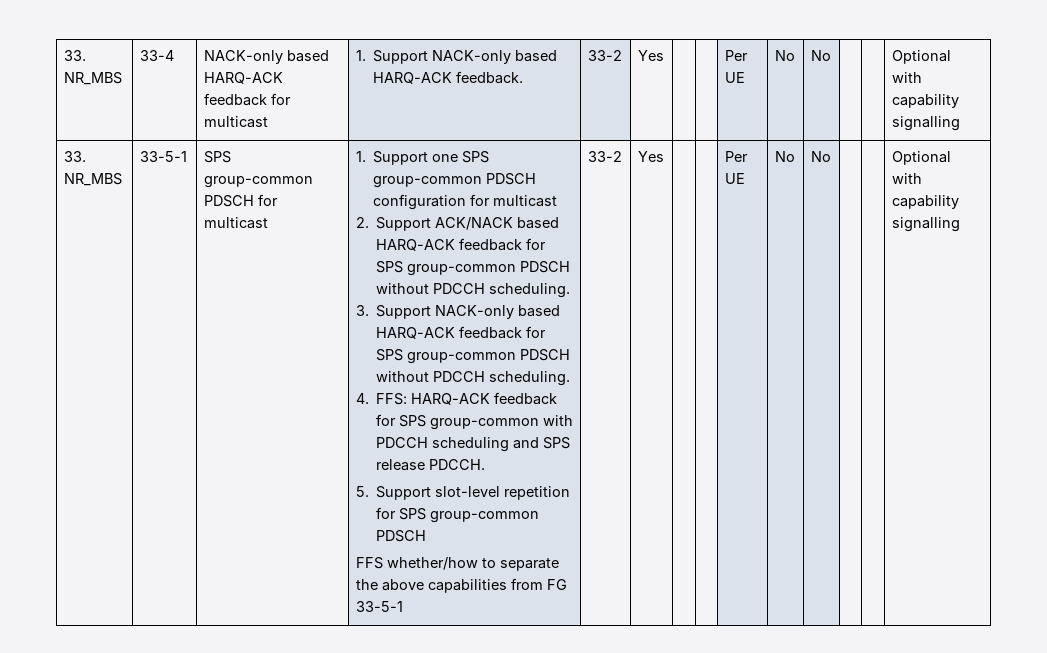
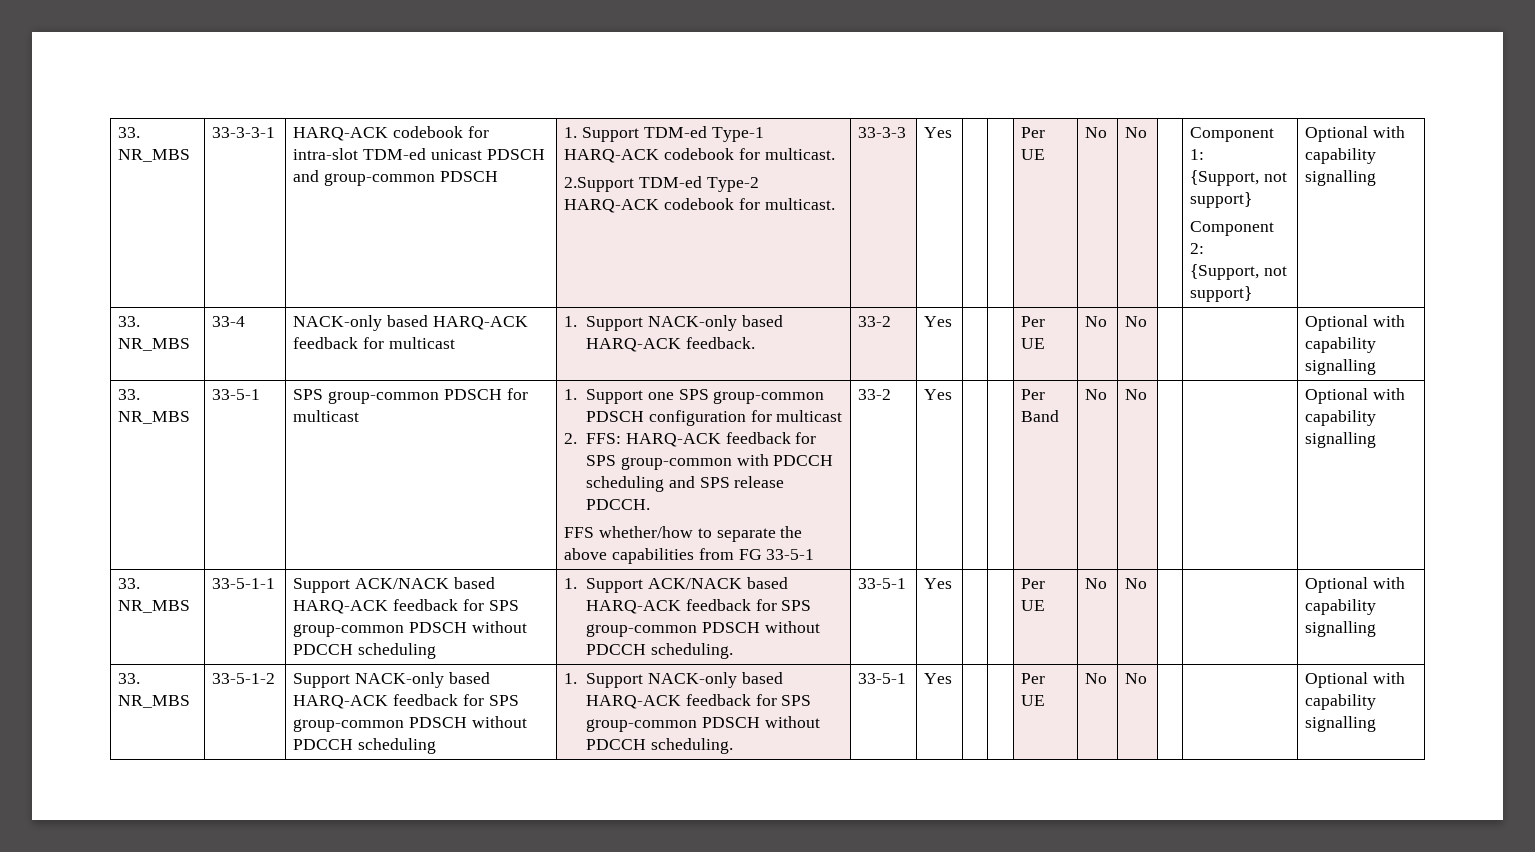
[63,50,86,61] [63,72,122,85] 33. NR_MBS -> [118,127,141,138] [118,149,191,162] [212,127,276,138] [293,126,489,141] [293,148,545,160] [293,170,498,186] [564,126,764,142] [564,148,835,163] [564,176,759,192] [564,198,835,213] [858,127,907,138] [924,127,953,138] [1021,127,1046,138] [1021,149,1046,160] [1085,127,1108,138] [1125,127,1148,138] [1190,127,1275,142] [1190,149,1205,160] [1190,170,1288,186] [1190,192,1253,208] [1190,221,1275,236] [1190,243,1205,254] [1190,264,1288,280] [1190,286,1253,302] [1305,126,1406,142] [1305,148,1377,164] [1305,170,1377,186] [118,316,141,327] [118,338,191,351] 33. NR_MBS | 33-3-3-1 | HARQ-ACK codebook for intra-slot TDM-ed unicast PDSCH and group-common PDSCH | 1. Support TDM-ed Type-1 HARQ-ACK codebook for multicast. // 2.Support TDM-ed Type-2 HARQ-ACK codebook for multicast. | 33-3-3 | Yes | | | Per UE | No | No | | Component 1: // {Support, not support} // Component 2: // {Support, not support} | Optional with capability signalling // 33. NR_MBS
[375,217,559,231] [375,238,546,251] [375,261,570,276] [375,283,570,298] [355,305,560,319] [375,326,546,339] [375,349,570,364] [375,371,570,386] [355,393,369,404] Support ACK/NACK based HARQ-ACK feedback for SPS group-common PDSCH without PDCCH scheduling. // 3. Support NACK-only based HARQ-ACK feedback for SPS group-common PDSCH without PDCCH scheduling. // 4. -> (578, 438) none
[355,486,570,500] [375,507,539,523] [375,530,426,542] // 5. Support slot-level repetition for SPS group-common PDSCH -> (651, 504) none
[724,151,748,162] [724,173,745,184] [774,151,795,162] [810,151,831,162] [891,151,951,165] [891,173,922,184] [891,195,959,209] [891,217,960,232] | Per UE | No | No | | | Optional with capability signalling -> [1021,389,1046,400] [1021,410,1060,422] [1085,389,1108,400] [1125,389,1148,400] [1305,388,1406,404] [1305,410,1377,426] [1305,432,1377,448] [118,578,141,589] [118,600,191,613] [212,578,276,589] [293,577,495,593] [293,599,519,614] [293,621,527,637] [293,643,437,659] [564,577,788,593] [586,599,812,614] [586,621,820,637] [586,643,733,659] [858,578,907,589] [924,578,953,589] [1021,578,1046,589] [1021,600,1046,611] [1085,578,1108,589] [1125,578,1148,589] [1305,577,1406,593] [1305,599,1377,615] [1305,621,1377,637] [118,673,141,684] [118,695,191,708] [212,673,276,684] [293,672,490,688] [293,694,519,709] [293,716,527,732] [293,738,437,754] [564,672,783,688] [586,694,812,709] [586,716,820,732] [586,738,733,754] [858,673,907,684] [924,673,953,684] [1021,673,1046,684] [1021,695,1046,706] [1085,673,1108,684] [1125,673,1148,684] [1305,672,1406,688] [1305,694,1377,710] [1305,716,1377,732] | Per Band | No | No | | | Optional with capability signalling // 33. NR_MBS | 33-5-1-1 | Support ACK/NACK based HARQ-ACK feedback for SPS group-common PDSCH without PDCCH scheduling | 1. Support ACK/NACK based HARQ-ACK feedback for SPS group-common PDSCH without PDCCH scheduling. | 33-5-1 | Yes | | | Per UE | No | No | | | Optional with capability signalling // 33. NR_MBS | 33-5-1-2 | Support NACK-only based HARQ-ACK feedback for SPS group-common PDSCH without PDCCH scheduling | 1. Support NACK-only based HARQ-ACK feedback for SPS group-common PDSCH without PDCCH scheduling. | 33-5-1 | Yes | | | Per UE | No | No | | | Optional with capability signalling

